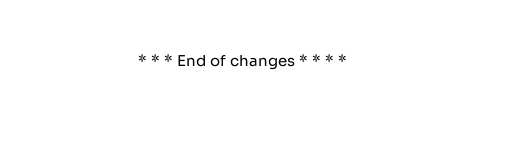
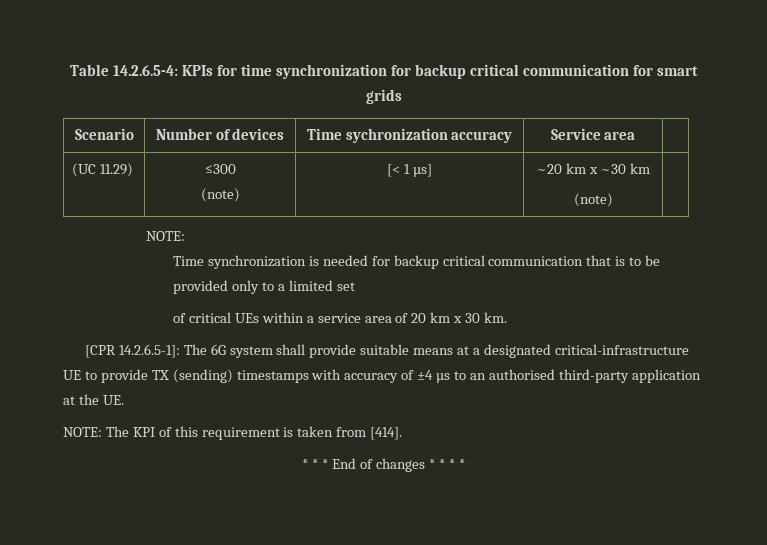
(137, 60) none -> [70,64,698,79] [365,89,402,104] [74,128,134,140] [155,128,285,140] [306,128,513,143] [550,128,636,140] [72,163,134,177] [204,164,236,174] [200,188,240,202] [387,164,432,177] [535,163,651,174] [573,193,613,207] [145,231,185,241] [173,255,661,269] [173,280,355,294] [173,312,508,323] [84,344,689,358] [63,369,701,383] [63,394,124,405] [63,426,403,440] Table 14.2.6.5-4: KPIs for time synchronization for backup critical communication for smart grids // Scenario | Number of devices | Time sychronization accuracy | Service area | // (UC 11.29) | ≤300 // (note) | [< 1 µs] | ~20 km x ~30 km // (note) | // NOTE: // Time synchronization is needed for backup critical communication that is to be provided only to a limited set // of critical UEs within a service area of 20 km x 30 km. // [CPR 14.2.6.5-1]: The 6G system shall provide suitable means at a designated critical-infrastructure UE to provide TX (sending) timestamps with accuracy of ±4 µs to an authorised third-party application at the UE. // NOTE: The KPI of this requirement is taken from [414]. //

